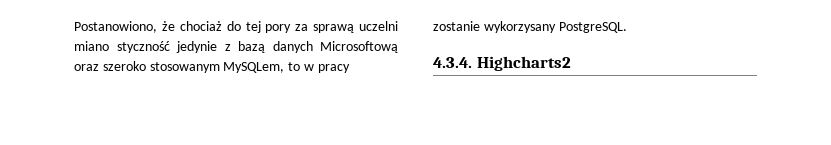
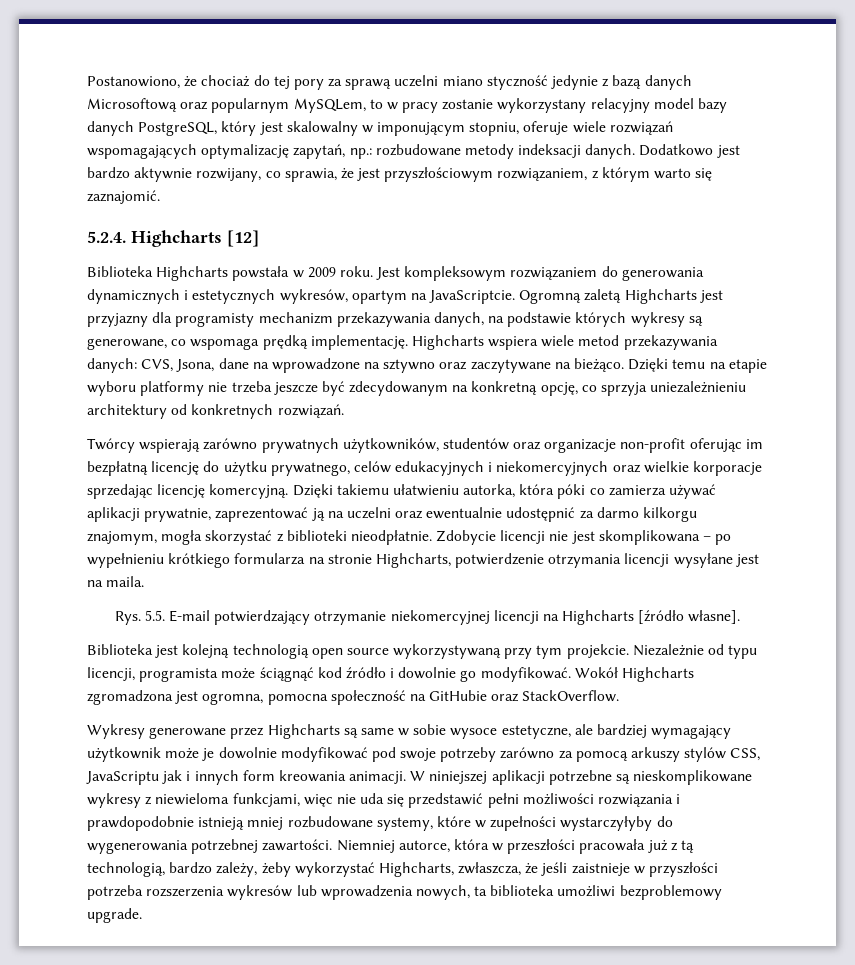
[102,61,220,73] szeroko stosowanym -> [211,98,290,113] popularnym
[483,21,627,33] [433,56,571,71] wykorzysany PostgreSQL. // 4.3.4. Highcharts2 -> [497,98,728,113] [87,121,673,136] [87,144,740,159] [87,167,713,182] [87,190,160,204] [87,230,259,247] [87,266,704,281] [87,289,723,304] [87,312,703,327] [87,335,718,350] [87,358,767,373] [87,381,747,396] [87,404,344,419] [87,438,763,453] [87,461,763,476] [87,484,717,499] [87,507,698,522] [87,530,732,545] [87,553,759,568] [87,576,145,587] [114,610,741,625] [87,644,758,659] [87,667,695,682] [87,690,620,705] [87,724,732,739] [87,747,761,762] [86,770,753,785] [87,793,681,808] [87,816,673,831] [87,839,695,854] [87,862,719,877] [87,885,722,900] [87,908,142,923] wykorzystany relacyjny model bazy danych PostgreSQL, który jest skalowalny w imponującym stopniu, oferuje wiele rozwiązań wspomagających optymalizację zapytań, np.: rozbudowane metody indeksacji danych. Dodatkowo jest bardzo aktywnie rozwijany, co sprawia, że jest przyszłościowym rozwiązaniem, z którym warto się zaznajomić. // 5.2.4. Highcharts [12] // Biblioteka Highcharts powstała w 2009 roku. Jest kompleksowym rozwiązaniem do generowania dynamicznych i estetycznych wykresów, opartym na JavaScriptcie. Ogromną zaletą Highcharts jest przyjazny dla programisty mechanizm przekazywania danych, na podstawie których wykresy są generowane, co wspomaga prędką implementację. Highcharts wspiera wiele metod przekazywania danych: CVS, Jsona, dane na wprowadzone na sztywno oraz zaczytywane na bieżąco. Dzięki temu na etapie wyboru platformy nie trzeba jeszcze być zdecydowanym na konkretną opcję, co sprzyja uniezależnieniu architektury od konkretnych rozwiązań. // Twórcy wspierają zarówno prywatnych użytkowników, studentów oraz organizacje non-profit oferując im bezpłatną licencję do użytku prywatnego, celów edukacyjnych i niekomercyjnych oraz wielkie korporacje sprzedając licencję komercyjną. Dzięki takiemu ułatwieniu autorka, która póki co zamierza używać aplikacji prywatnie, zaprezentować ją na uczelni oraz ewentualnie udostępnić za darmo kilkorgu znajomym, mogła skorzystać z biblioteki nieodpłatnie. Zdobycie licencji nie jest skomplikowana – po wypełnieniu krótkiego formularza na stronie Highcharts, potwierdzenie otrzymania licencji wysyłane jest na maila. // Rys. 5.5. E-mail potwierdzający otrzymanie niekomercyjnej licencji na Highcharts [źródło własne]. // Biblioteka jest kolejną technologią open source wykorzystywaną przy tym projekcie. Niezależnie od typu licencji, programista może ściągnąć kod źródło i dowolnie go modyfikować. Wokół Highcharts zgromadzona jest ogromna, pomocna społeczność na GitHubie oraz StackOverflow. // Wykresy generowane przez Highcharts są same w sobie wysoce estetyczne, ale bardziej wymagający użytkownik może je dowolnie modyfikować pod swoje potrzeby zarówno za pomocą arkuszy stylów CSS, JavaScriptu jak i innych form kreowania animacji. W niniejszej aplikacji potrzebne są nieskomplikowane wykresy z niewieloma funkcjami, więc nie uda się przedstawić pełni możliwości rozwiązania i prawdopodobnie istnieją mniej rozbudowane systemy, które w zupełności wystarczyłyby do wygenerowania potrzebnej zawartości. Niemniej autorce, która w przeszłości pracowała już z tą technologią, bardzo zależy, żeby wykorzystać Highcharts, zwłaszcza, że jeśli zaistnieje w przyszłości potrzeba rozszerzenia wykresów lub wprowadzenia nowych, ta biblioteka umożliwi bezproblemowy upgrade.

